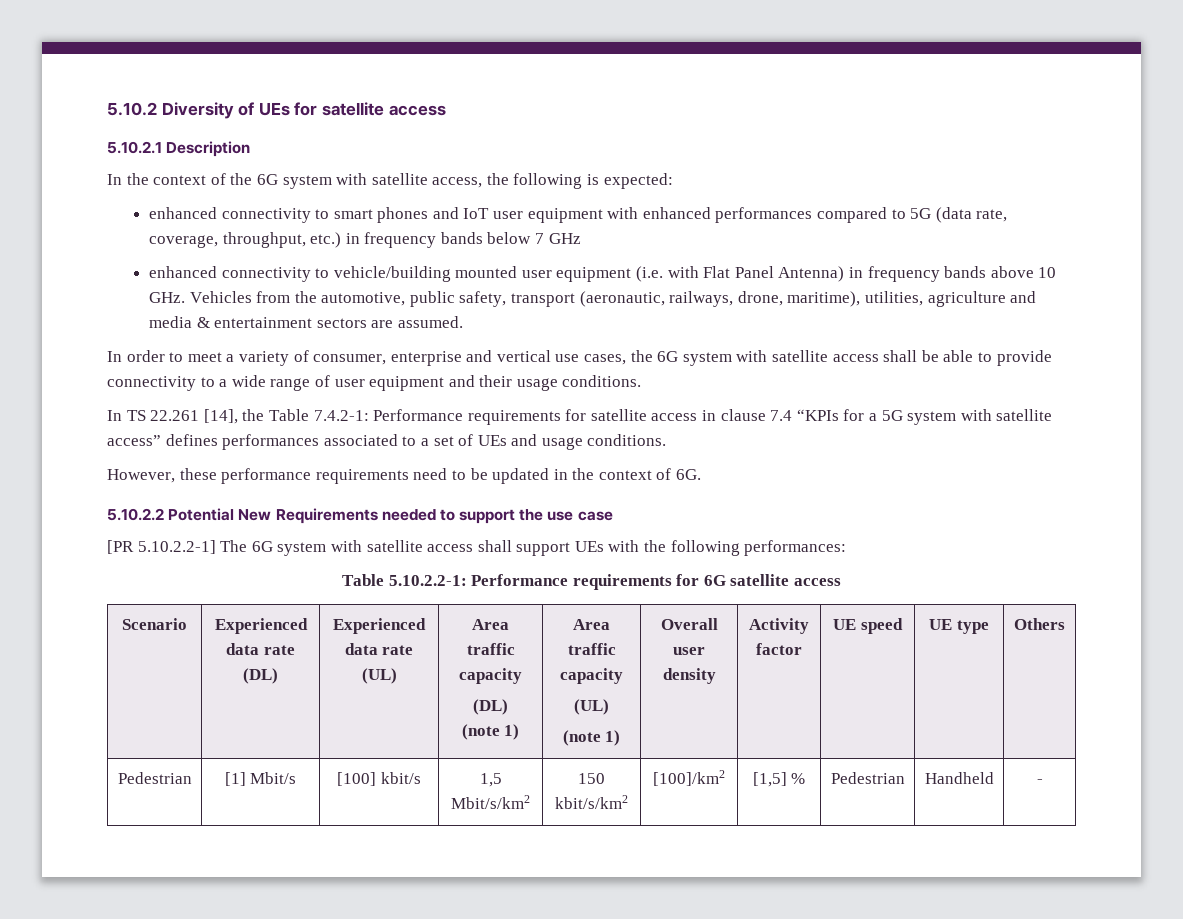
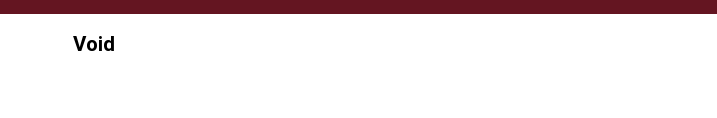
[107,102,446,119] [107,141,251,157] [107,173,673,189] [148,207,1008,223] [148,232,581,248] [148,266,1057,282] [148,291,1037,307] [148,316,463,328] [107,350,1052,366] [107,375,642,391] [107,409,1053,425] [107,434,667,450] [107,468,702,484] [107,508,613,524] [107,540,847,556] [341,574,842,590] [122,618,187,630] [214,618,308,634] [226,643,295,655] [243,668,278,684] [333,618,426,634] [344,643,414,655] [361,668,397,684] [471,619,509,630] [466,643,515,655] [458,668,522,684] [472,699,508,715] [461,724,520,740] [573,619,610,630] [567,643,616,655] [560,668,623,684] [574,699,609,715] [562,730,621,746] [660,618,718,630] [673,647,705,655] [662,668,716,684] [749,618,809,634] [756,643,802,655] [833,618,903,634] [929,619,989,634] [1014,618,1065,630] [117,772,192,784] [224,772,297,786] [337,772,421,786] [479,773,502,787] [450,795,530,809] [578,773,605,784] [555,795,628,809] [653,770,725,786] [752,772,806,787] [830,772,905,784] [924,772,994,784] [1036,779,1043,784] 5.10.2 Diversity of UEs for satellite access // 5.10.2.1 Description // In the context of the 6G system with satellite access, the following is expected: // enhanced connectivity to smart phones and IoT user equipment with enhanced performances compared to 5G (data rate, coverage, throughput, etc.) in frequency bands below 7 GHz // enhanced connectivity to vehicle/building mounted user equipment (i.e. with Flat Panel Antenna) in frequency bands above 10 GHz. Vehicles from the automotive, public safety, transport (aeronautic, railways, drone, maritime), utilities, agriculture and media & entertainment sectors are assumed. // In order to meet a variety of consumer, enterprise and vertical use cases, the 6G system with satellite access shall be able to provide connectivity to a wide range of user equipment and their usage conditions. // In TS 22.261 [14], the Table 7.4.2-1: Performance requirements for satellite access in clause 7.4 “KPIs for a 5G system with satellite access” defines performances associated to a set of UEs and usage conditions. // However, these performance requirements need to be updated in the context of 6G. // 5.10.2.2 Potential New Requirements needed to support the use case // [PR 5.10.2.2-1] The 6G system with satellite access shall support UEs with the following performances: // Table 5.10.2.2-1: Performance requirements for 6G satellite access // Scenario | Experienced data rate (DL) | Experienced data rate (UL) | Area traffic capacity // (DL) // (note 1) | Area traffic capacity // (UL) // (note 1) | Overall user density | Activity factor | UE speed | UE type | Others // Pedestrian | [1] Mbit/s | [100] kbit/s | 1,5 Mbit/s/km2 | 150 kbit/s/km2 | [100]/km2 | [1,5] % | Pedestrian | Handheld | - -> [73,36,115,51] Void

